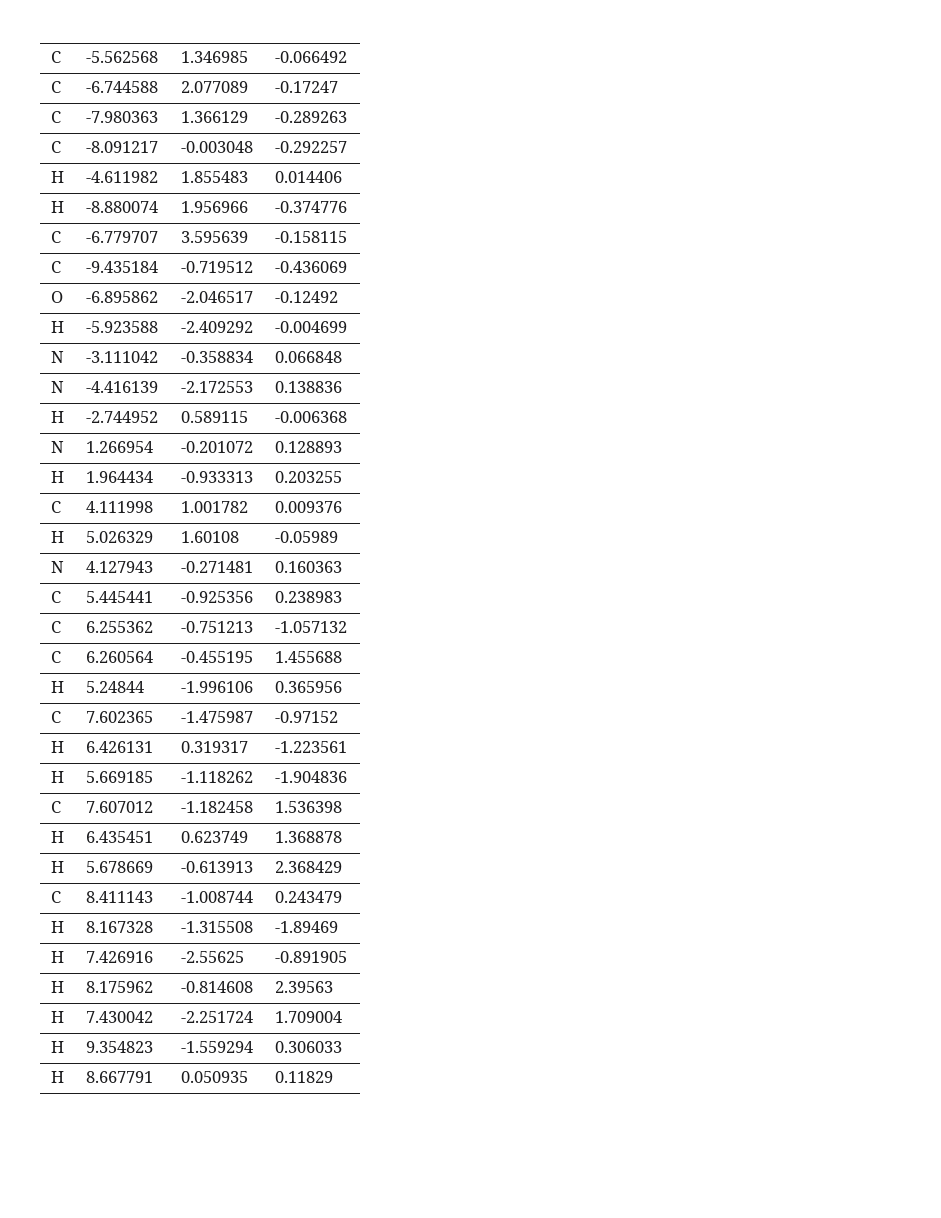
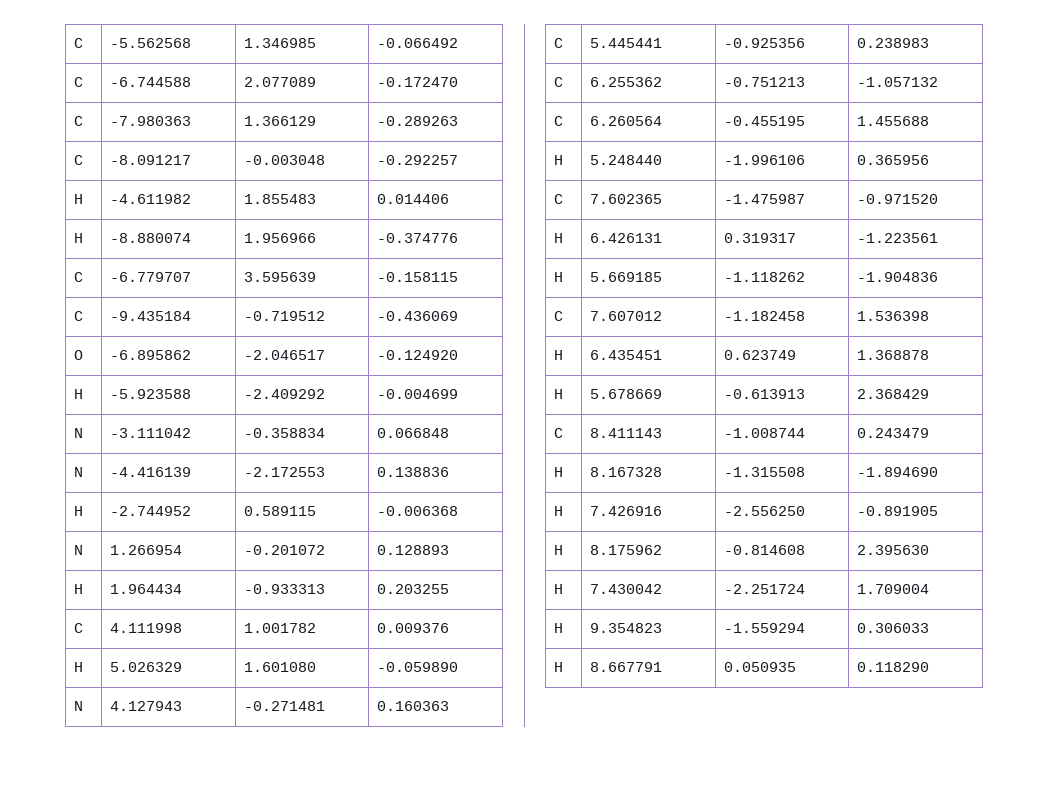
[274,81,338,93] -0.17247 -> [376,77,458,87] -0.172470
[274,291,338,303] -0.12492 -> [376,350,458,360] -0.124920
[180,531,239,543] [274,531,338,543] 1.60108 | -0.05989 -> [243,662,316,672] [376,662,458,672] 1.601080 | -0.059890
[85,681,144,693] 5.24844 -> [589,155,662,165] 5.248440
[274,711,338,723] -0.97152 -> [856,194,938,204] -0.971520
[274,921,338,933] -1.89469 -> [856,467,938,477] -1.894690
[180,951,244,963] -2.55625 -> [723,506,805,516] -2.556250
[274,981,333,993] 2.39563 -> [856,545,929,555] 2.395630
[274,1071,333,1083] 0.11829 -> [856,662,929,672] 0.118290

